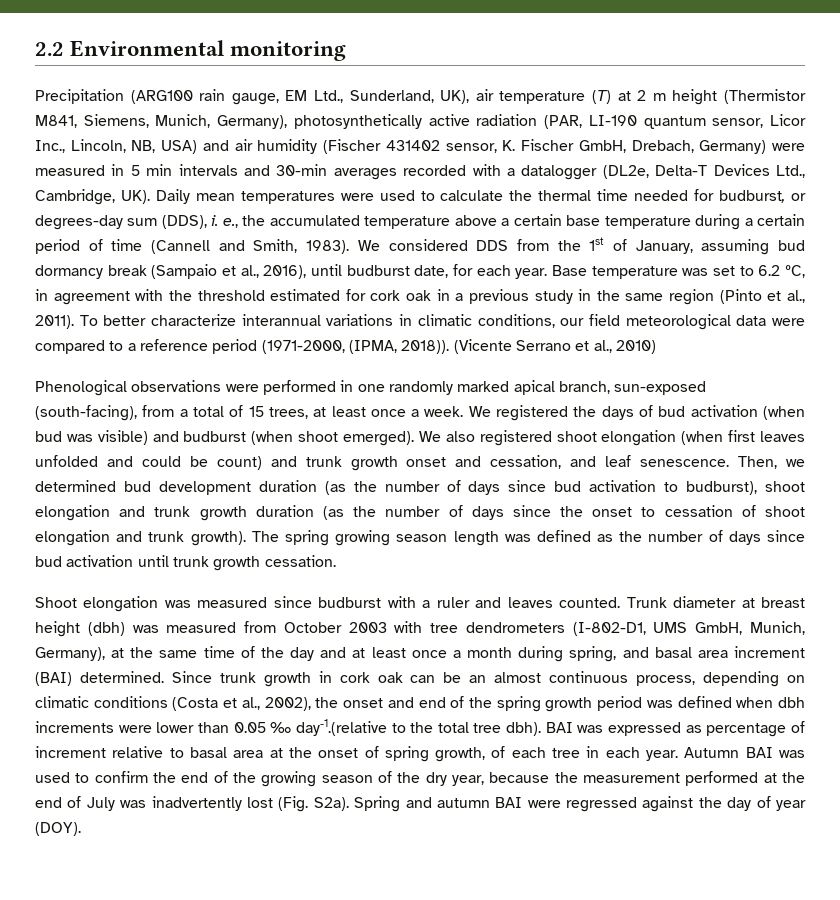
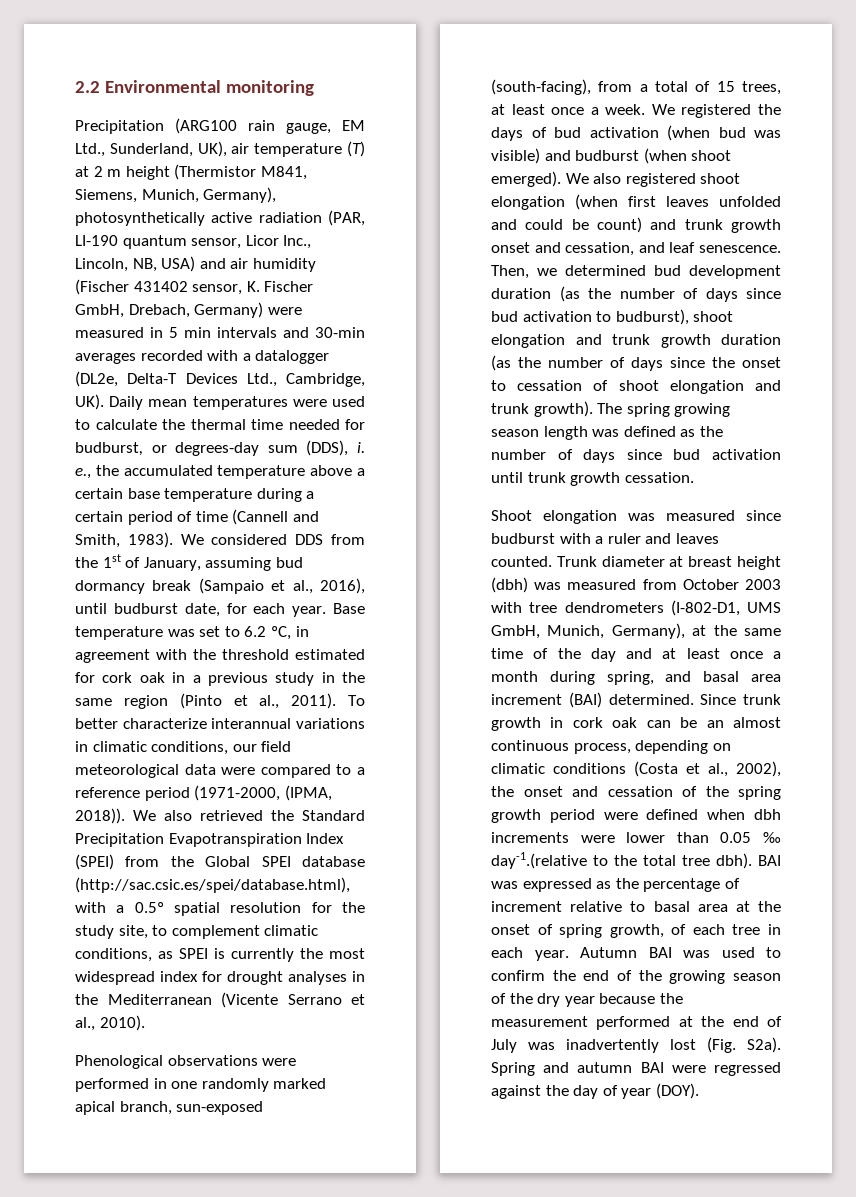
(450, 347) none -> [133,810,365,821] [75,833,345,847] [75,854,365,870] [75,877,350,893] [75,902,365,916] [75,925,319,939] [75,948,365,962] [75,971,365,985] [75,994,212,1005] We also retrieved the Standard Precipitation Evapotranspiration Index (SPEI) from the Global SPEI database (http://sac.csic.es/spei/database.html), with a 0.5º spatial resolution for the study site, to complement climatic conditions, as SPEI is currently the most widespread index for drought analyses in the Mediterranean
[615,340,656,354] 2010) -> [99,1015,145,1031] 2010).
[418,697,446,708] end -> [607,786,673,797] cessation
[646,700,673,708] was -> [603,812,638,820] were
(702, 729) none -> [615,878,639,889] the
[451,775,484,786] year, -> [564,996,595,1007] year

